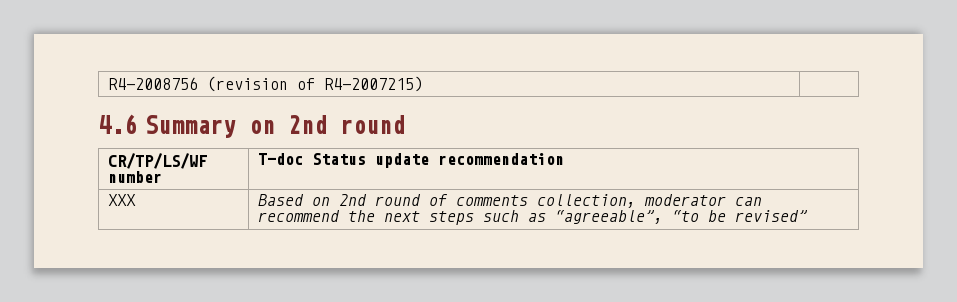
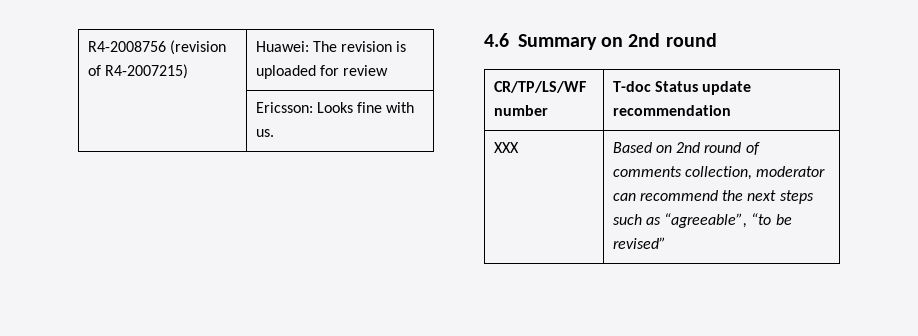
(423, 84) none -> [255,41,407,52] [255,65,389,79] [255,102,415,113] [255,129,274,137] Huawei: The revision is uploaded for review // | Ericsson: Looks fine with us.

